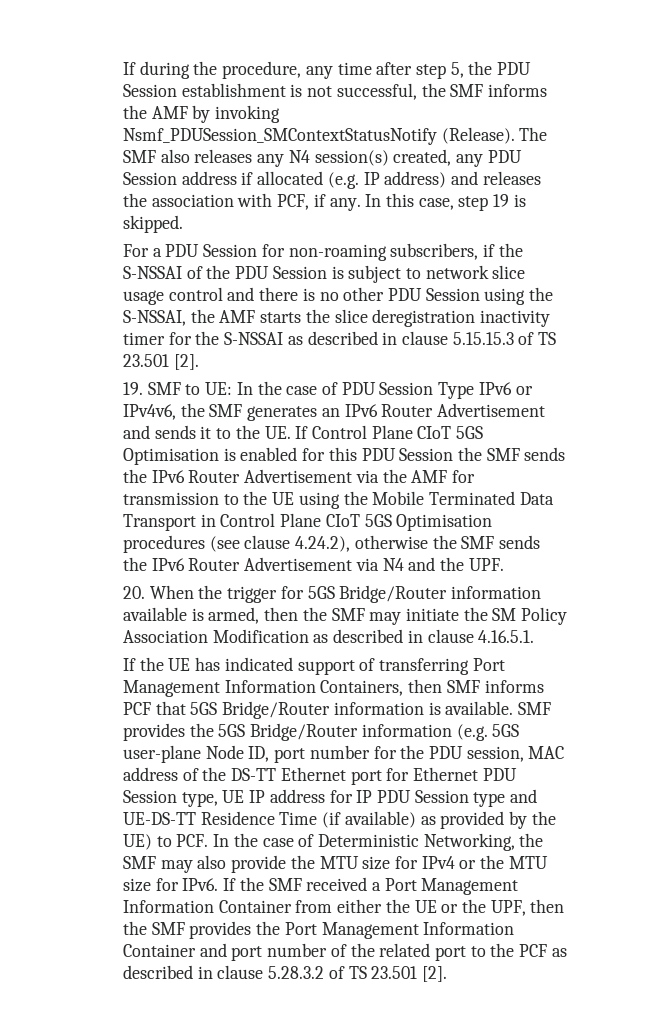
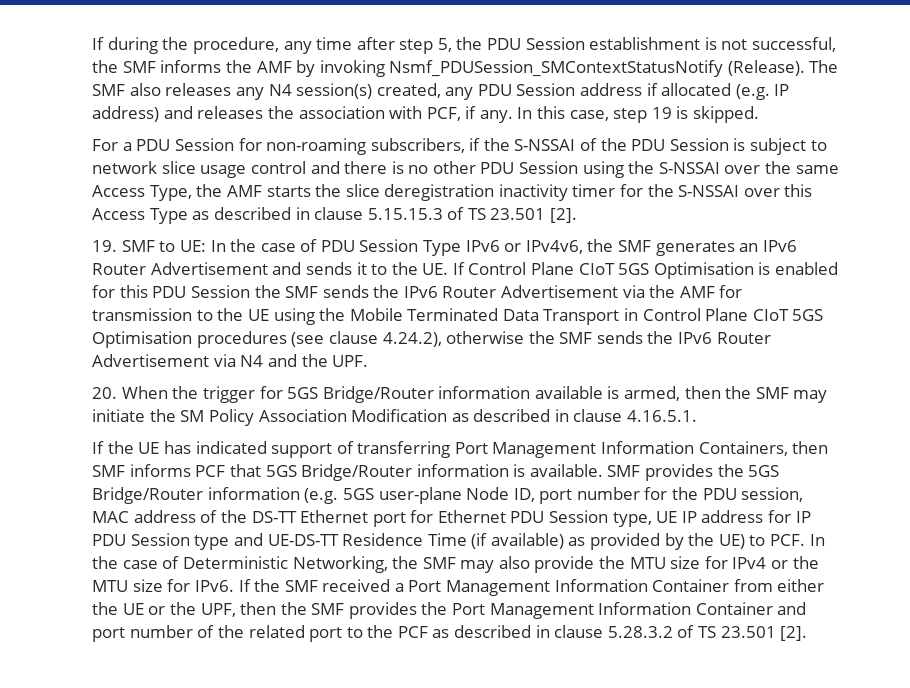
[122,310,186,326] S-NSSAI, -> [658,161,839,174] [92,185,192,201] S-NSSAI over the same Access Type,
(284, 338) none -> [743,184,813,197] [92,208,188,224] over this Access Type

